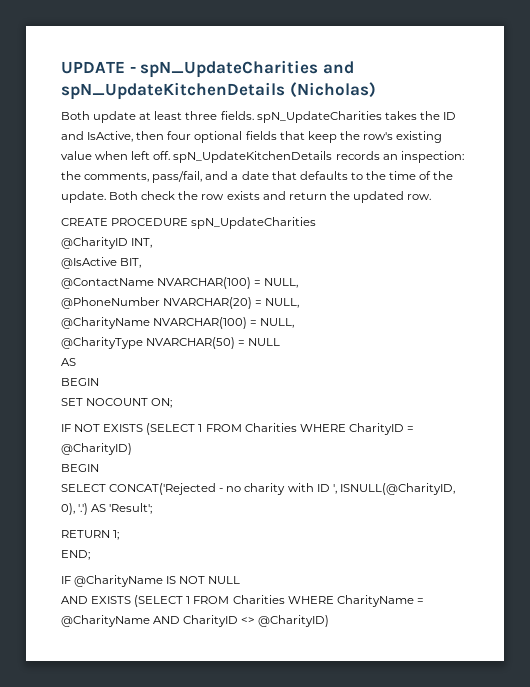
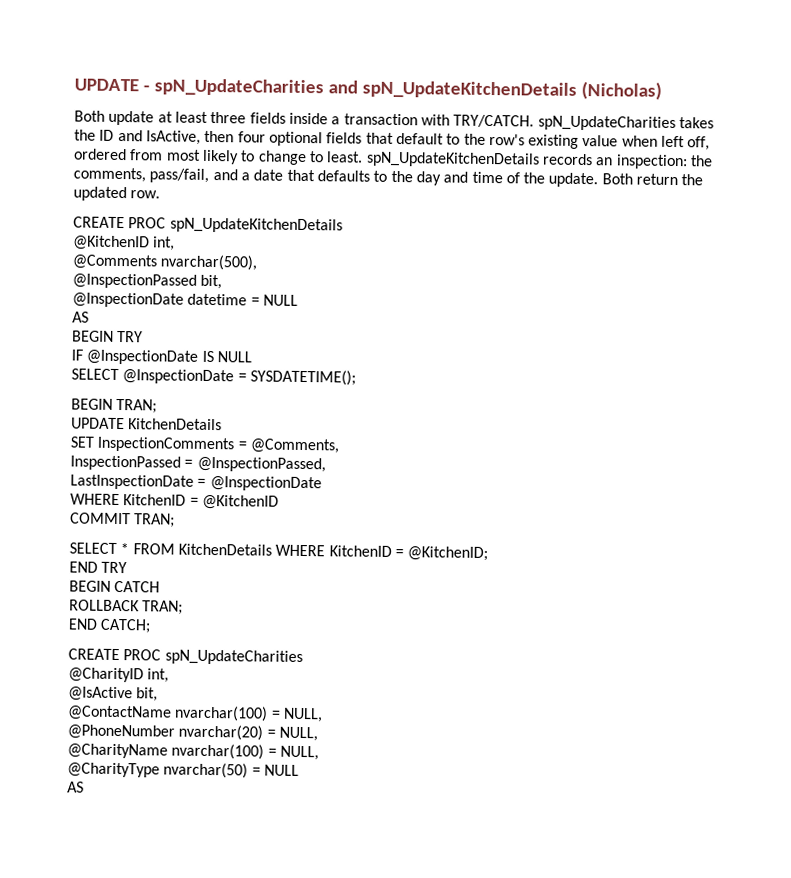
[220,111,254,120] fields. -> [249,112,535,128] fields inside a transaction with TRY/CATCH.
[307,131,337,143] keep -> [395,132,461,145] default to
[153,151,171,160] off. -> [687,136,711,151] [74,148,364,166] off, ordered from most likely to change to least.
(386, 175) none -> [415,171,469,186] day and
[141,191,286,200] check the row exists and -> (633, 179) none
[111,217,317,229] [61,237,153,249] [61,257,142,269] [61,277,299,289] [61,297,300,309] [61,317,295,329] [61,337,281,349] [61,358,76,366] [61,378,99,386] [61,398,173,408] [61,423,414,435] [61,443,132,455] [61,464,99,472] [61,483,455,495] [61,503,153,515] [61,530,120,540] [61,550,90,560] [61,575,241,587] [61,595,424,607] [61,615,330,627] PROCEDURE spN_UpdateCharities // @CharityID INT, // @IsActive BIT, // @ContactName NVARCHAR(100) = NULL, // @PhoneNumber NVARCHAR(20) = NULL, // @CharityName NVARCHAR(100) = NULL, // @CharityType NVARCHAR(50) = NULL // AS // BEGIN // SET NOCOUNT ON; // IF NOT EXISTS (SELECT 1 FROM Charities WHERE CharityID = @CharityID) // BEGIN // SELECT CONCAT('Rejected - no charity with ID ', ISNULL(@CharityID, 0), '.') AS 'Result'; // RETURN 1; // END; // IF @CharityName IS NOT NULL // AND EXISTS (SELECT 1 FROM Charities WHERE CharityName = @CharityName AND CharityID <> @CharityID) -> [128,217,343,234] [73,235,176,251] [72,254,258,271] [72,273,223,290] [72,292,298,308] [72,311,89,323] [72,330,144,343] [71,349,252,365] [71,368,356,386] [71,398,158,414] [71,417,223,431] [70,436,339,454] [70,455,326,473] [70,474,322,492] [70,493,279,510] [70,512,176,528] [69,542,489,562] [69,561,128,574] [69,580,161,593] [69,599,184,615] [68,618,152,634] [68,648,303,666] [68,667,170,683] [68,686,159,702] [67,705,323,723] [67,724,318,742] [67,743,319,761] [67,762,299,779] [67,781,84,793] PROC spN_UpdateKitchenDetails // @KitchenID int, // @Comments nvarchar(500), // @InspectionPassed bit, // @InspectionDate datetime = NULL // AS // BEGIN TRY // IF @InspectionDate IS NULL // SELECT @InspectionDate = SYSDATETIME(); // BEGIN TRAN; // UPDATE KitchenDetails // SET InspectionComments = @Comments, // InspectionPassed = @InspectionPassed, // LastInspectionDate = @InspectionDate // WHERE KitchenID = @KitchenID // COMMIT TRAN; // SELECT * FROM KitchenDetails WHERE KitchenID = @KitchenID; // END TRY // BEGIN CATCH // ROLLBACK TRAN; // END CATCH; // CREATE PROC spN_UpdateCharities // @CharityID int, // @IsActive bit, // @ContactName nvarchar(100) = NULL, // @PhoneNumber nvarchar(20) = NULL, // @CharityName nvarchar(100) = NULL, // @CharityType nvarchar(50) = NULL // AS

